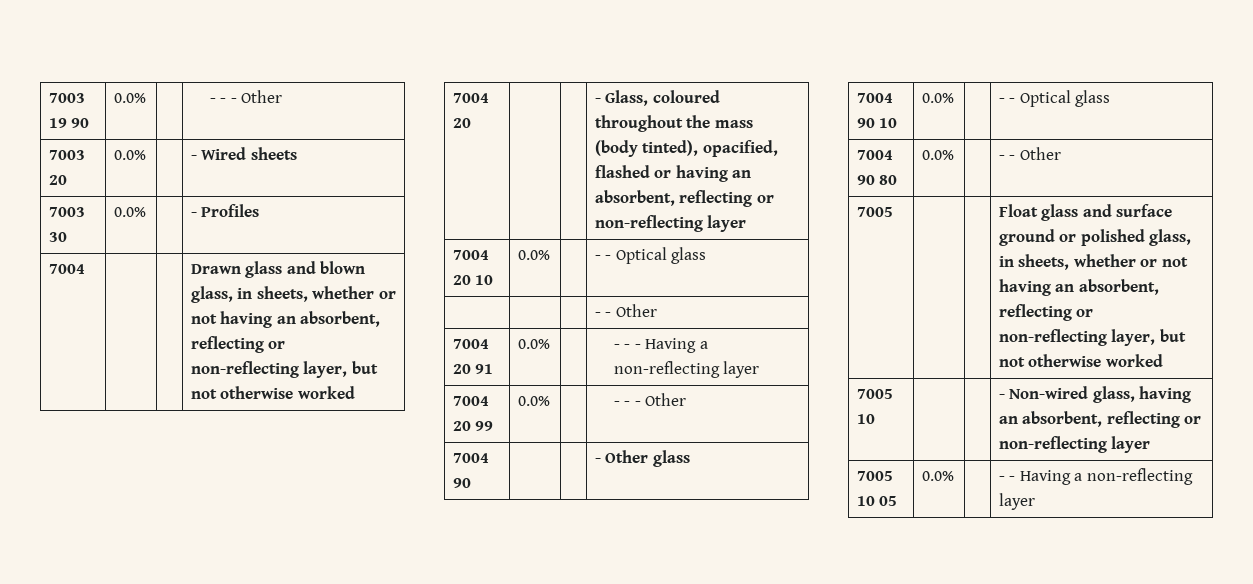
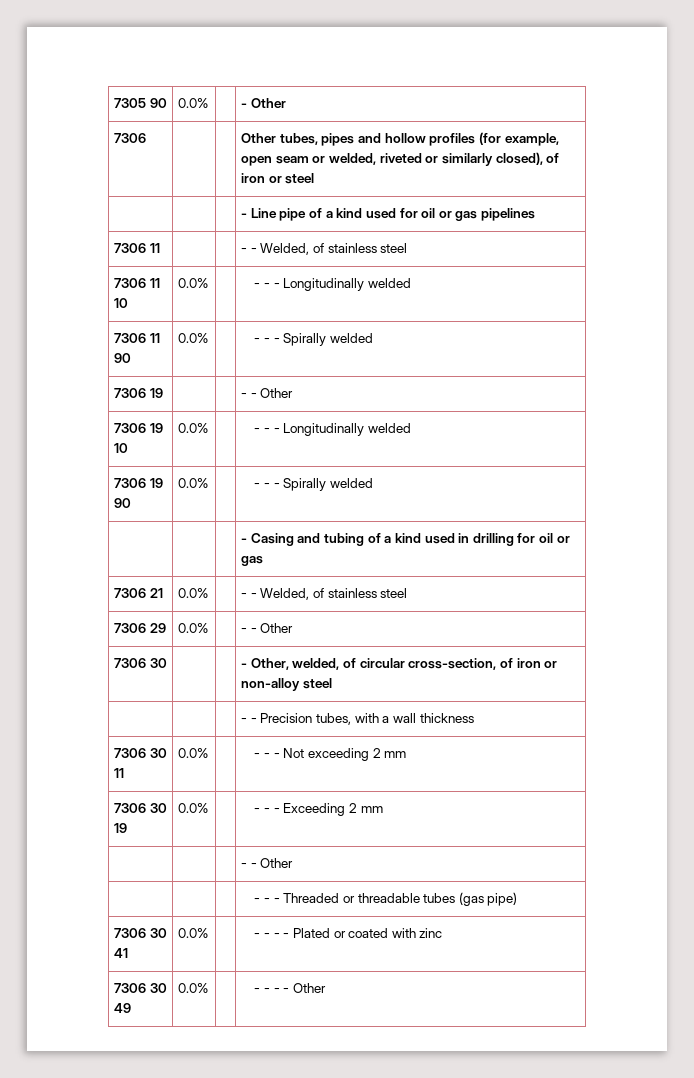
[48,93,85,103] 7003 -> [114,98,167,108] [178,98,209,108] [241,98,286,108] [114,133,147,143] [241,132,559,146] [241,152,560,166] [241,173,315,184] [241,208,536,221] [114,243,160,253] [241,243,408,255] [114,278,160,288] [114,298,129,308] [178,278,209,288] [254,278,411,291] [114,333,160,343] [114,353,132,363] [178,333,209,343] [254,333,373,346] [114,388,163,398] [241,388,294,398] [114,423,163,433] [114,443,129,453] [178,423,209,433] [254,423,411,436] [114,478,147,488] 7305 90 | 0.0% | | - Other // 7306 | | | Other tubes, pipes and hollow profiles (for example, open seam or welded, riveted or similarly closed), of iron or steel // | | | - Line pipe of a kind used for oil or gas pipelines // 7306 11 | | | - - Welded, of stainless steel // 7306 11 10 | 0.0% | | - - - Longitudinally welded // 7306 11 90 | 0.0% | | - - - Spirally welded // 7306 19 | | | - - Other // 7306 19 10 | 0.0% | | - - - Longitudinally welded // 7306
[241,90,283,103] [48,150,85,160] [48,175,67,185] [113,150,146,160] [190,147,297,160] [48,207,85,217] [48,232,67,242] [113,207,146,217] [190,204,260,217] [48,264,85,274] [190,261,366,278] [190,286,396,303] [190,311,381,328] [190,336,286,353] [190,361,378,378] [190,386,355,399] [452,93,489,103] [452,118,471,128] [594,90,720,106] [594,115,753,132] [594,140,778,157] [594,165,752,182] [594,190,774,207] [594,215,747,232] [452,250,489,260] [452,275,494,285] [517,250,550,260] [594,247,707,264] [594,304,657,317] [452,339,489,349] [452,364,494,374] [517,339,550,349] [613,338,708,353] [613,361,760,378] [452,396,489,406] [452,421,494,431] [517,396,550,406] [613,393,687,406] [452,453,489,463] [452,478,471,488] [594,450,690,467] [856,93,893,103] [856,118,898,128] [921,93,954,103] [998,90,1111,107] [856,150,893,160] [856,175,898,185] [921,150,954,160] [998,147,1061,160] [856,207,893,217] [998,204,1173,221] [998,229,1192,246] [998,254,1188,270] [998,279,1159,296] [998,304,1094,321] [998,329,1186,346] [998,354,1163,367] [856,389,893,399] [856,414,875,424] [998,386,1192,403] [998,411,1202,428] [998,436,1151,453] [856,471,893,481] [856,496,898,506] [921,471,954,481] [998,468,1193,485] [998,493,1035,510] Other // 7003 20 | 0.0% | | - Wired sheets // 7003 30 | 0.0% | | - Profiles // 7004 | | | Drawn glass and blown glass, in sheets, whether or not having an absorbent, reflecting or non-reflecting layer, but not otherwise worked // 7004 20 | | | - Glass, coloured throughout the mass (body tinted), opacified, flashed or having an absorbent, reflecting or non-reflecting layer // 7004 20 10 | 0.0% | | - - Optical glass // | | | - - Other // 7004 20 91 | 0.0% | | - - - Having a non-reflecting layer // 7004 20 99 | 0.0% | | - - - Other // 7004 90 | | | - Other glass // 7004 90 10 | 0.0% | | - - Optical glass // 7004 90 80 | 0.0% | | - - Other // 7005 | | | Float glass and surface ground or polished glass, in sheets, whether or not having an absorbent, reflecting or non-reflecting layer, but not otherwise worked // 7005 10 | | | - Non-wired glass, having an absorbent, reflecting or non-reflecting layer // 7005 10 05 | 0.0% | | - - Having a non-reflecting layer -> [283,478,373,491] [241,533,570,546] [241,556,264,566] [114,588,163,598] [178,588,209,598] [241,588,408,600] [114,623,166,633] [178,623,209,633] [241,623,294,633] [114,658,167,668] [241,658,558,670] [241,678,332,691] [241,713,474,725] [114,748,167,758] [114,768,125,778] [178,748,209,758] [254,748,407,761] [114,803,167,813] [114,823,128,833] [178,803,209,813] [254,803,383,816] [241,858,294,868] [254,892,518,906] [114,928,167,938] [114,948,129,958] [178,928,209,938] [254,928,443,938] [114,983,167,993] [114,1003,132,1013] [178,983,209,993] [254,983,326,993] Spirally welded // | | | - Casing and tubing of a kind used in drilling for oil or gas // 7306 21 | 0.0% | | - - Welded, of stainless steel // 7306 29 | 0.0% | | - - Other // 7306 30 | | | - Other, welded, of circular cross-section, of iron or non-alloy steel // | | | - - Precision tubes, with a wall thickness // 7306 30 11 | 0.0% | | - - - Not exceeding 2 mm // 7306 30 19 | 0.0% | | - - - Exceeding 2 mm // | | | - - Other // | | | - - - Threaded or threadable tubes (gas pipe) // 7306 30 41 | 0.0% | | - - - - Plated or coated with zinc // 7306 30 49 | 0.0% | | - - - - Other

